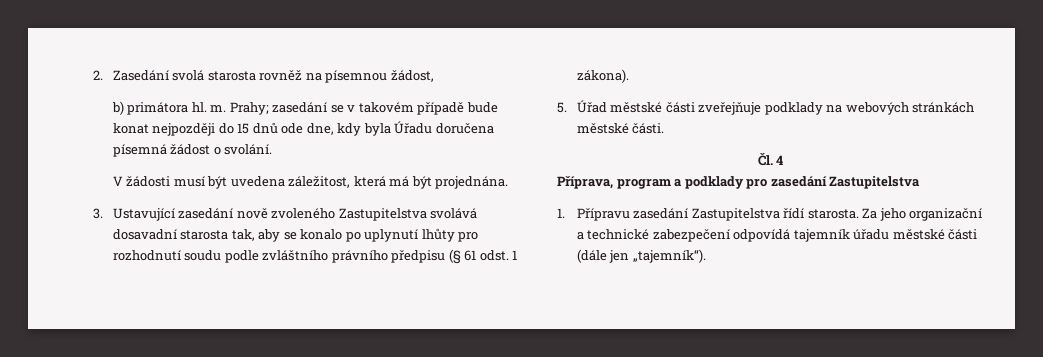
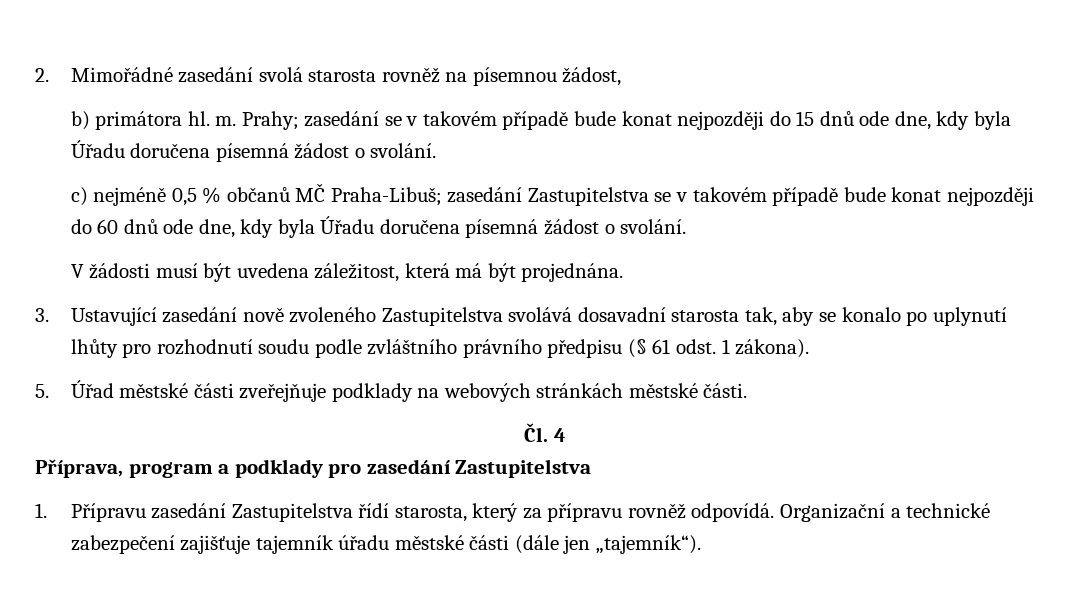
[112,70,170,81] Zasedání -> [70,67,254,83] Mimořádné zasedání
(273, 149) none -> [70,183,1034,206] [70,216,687,238] // c) nejméně 0,5 % občanů MČ Praha-Libuš; zasedání Zastupitelstva se v takovém případě bude konat nejpozději do 60 dnů ode dne, kdy byla Úřadu doručena písemná žádost o svolání.
[807,208,984,221] starosta. Za jeho organizační -> [394,503,885,522] starosta, který za přípravu rovněž odpovídá. Organizační
[733,229,791,242] odpovídá -> [180,535,251,554] zajišťuje

